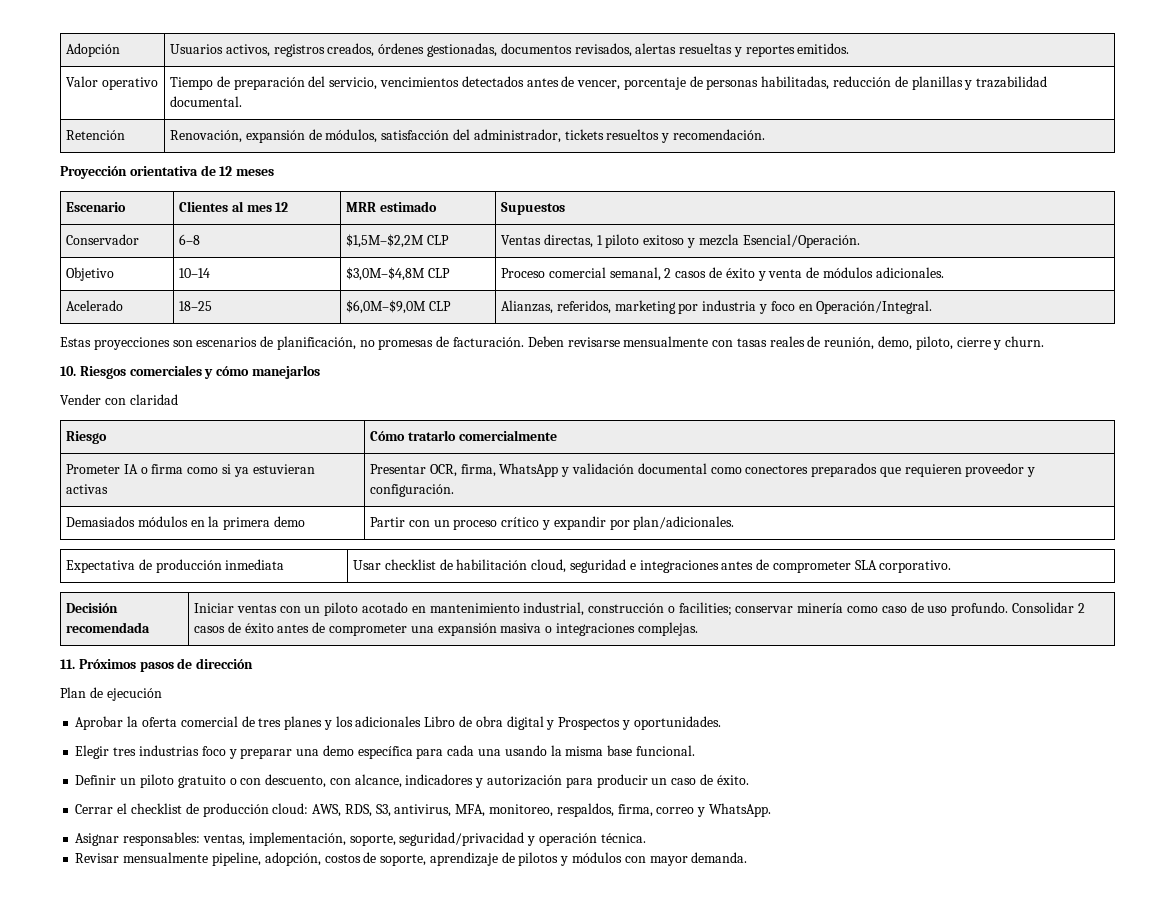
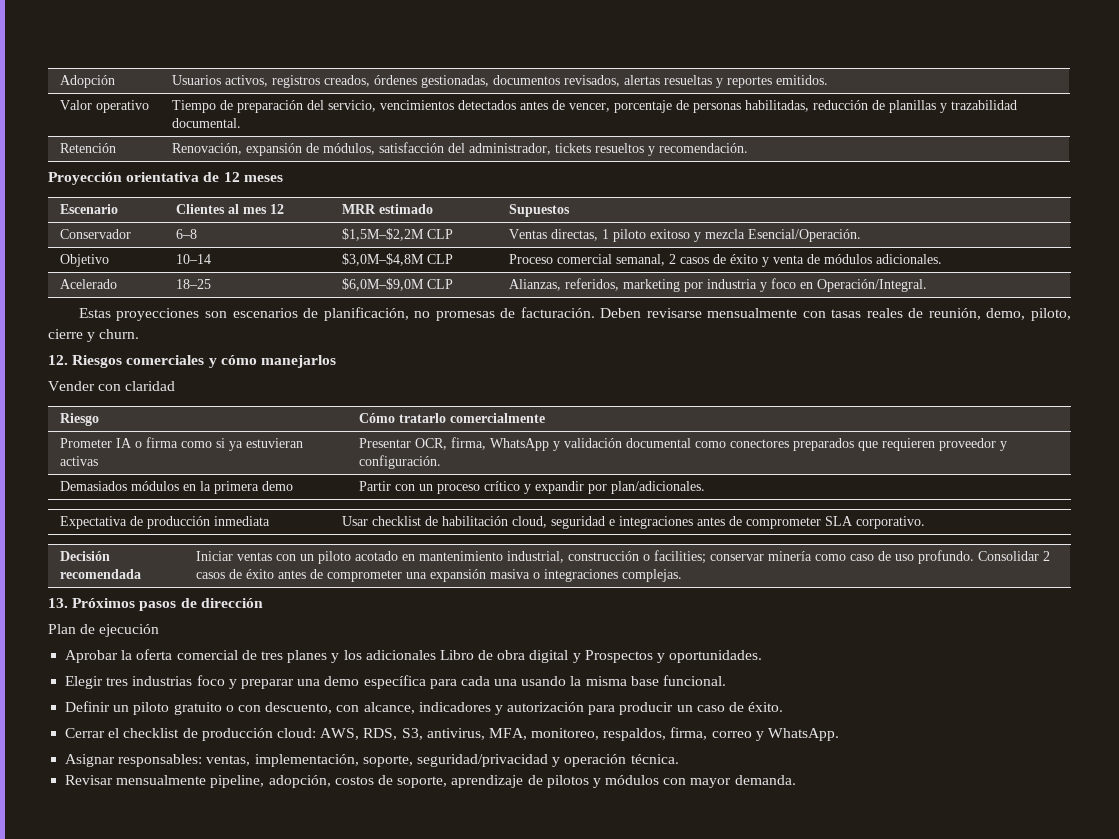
[60,366,76,376] 10. -> [48,355,68,365] 12.
[60,659,75,669] 11. -> [48,598,68,608] 13.

